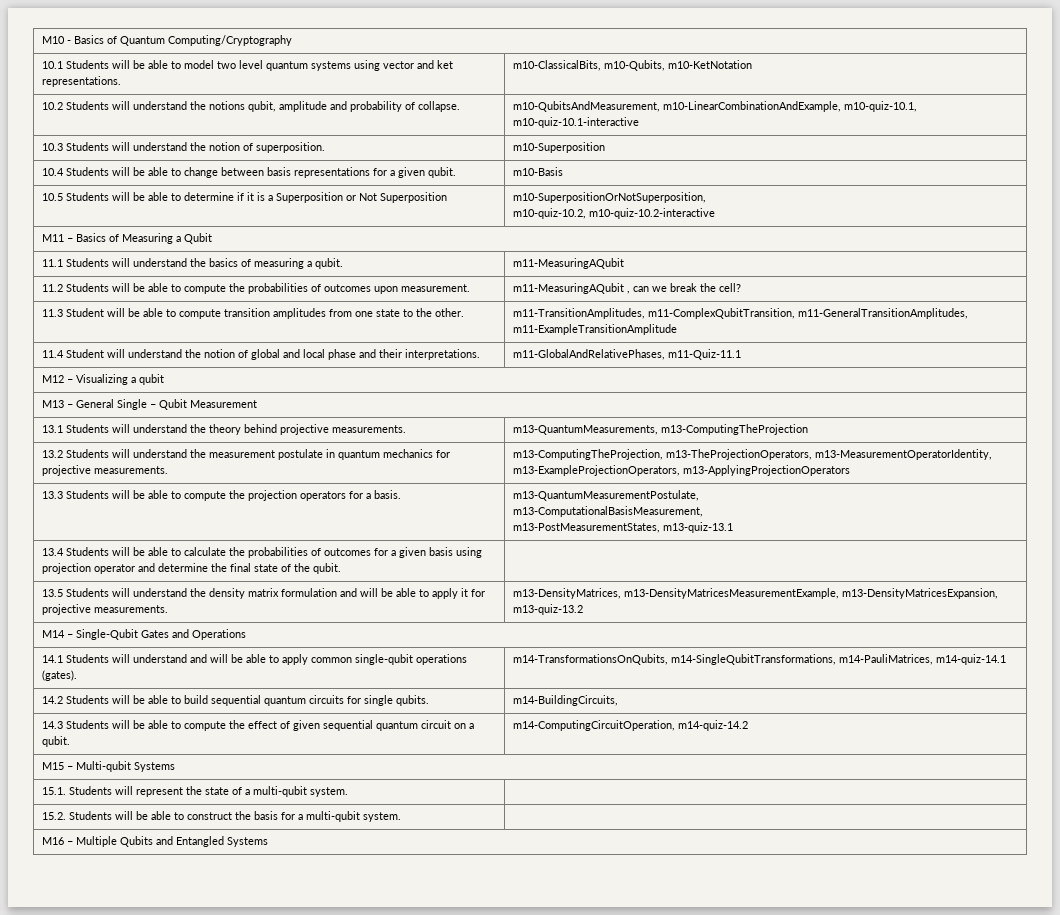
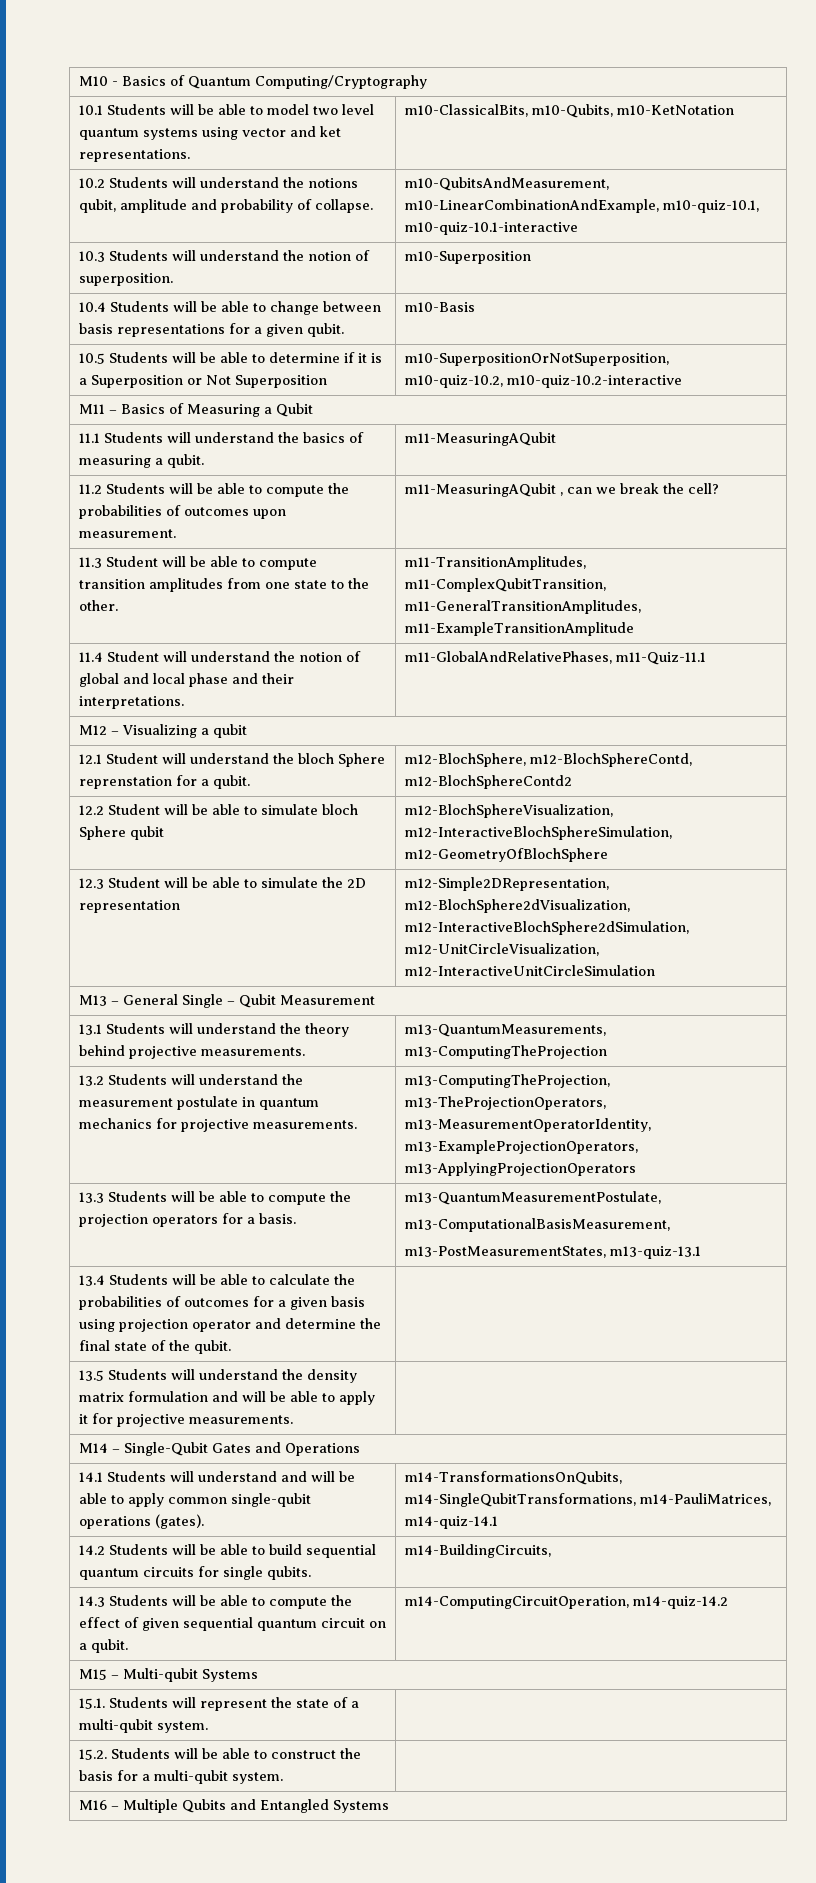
(165, 379) none -> [78,753,385,767] [78,775,250,789] [404,753,692,767] [404,775,572,789] [78,804,358,815] [78,826,164,840] [404,804,613,818] [404,826,672,840] [404,848,608,862] [78,877,366,889] [78,900,180,913] [404,877,609,891] [404,899,630,913] [404,921,689,935] [404,943,599,956] [404,965,655,976] // 12.1 Student will understand the bloch Sphere reprenstation for a qubit. | m12-BlochSphere, m12-BlochSphereContd, m12-BlochSphereContd2 // 12.2 Student will be able to simulate bloch Sphere qubit | m12-BlochSphereVisualization, m12-InteractiveBlochSphereSimulation, m12-GeometryOfBlochSphere // 12.3 Student will be able to simulate the 2D representation | m12-Simple2DRepresentation, m12-BlochSphere2dVisualization, m12-InteractiveBlochSphere2dSimulation, m12-UnitCircleVisualization, m12-InteractiveUnitCircleSimulation
[513,588,999,599] [513,604,584,615] m13-DensityMatrices, m13-DensityMatricesMeasurementExample, m13-DensityMatricesExpansion, m13-quiz-13.2 -> (293, 1419) none

